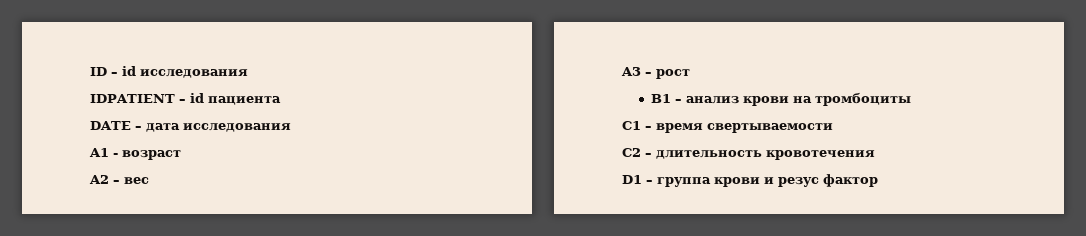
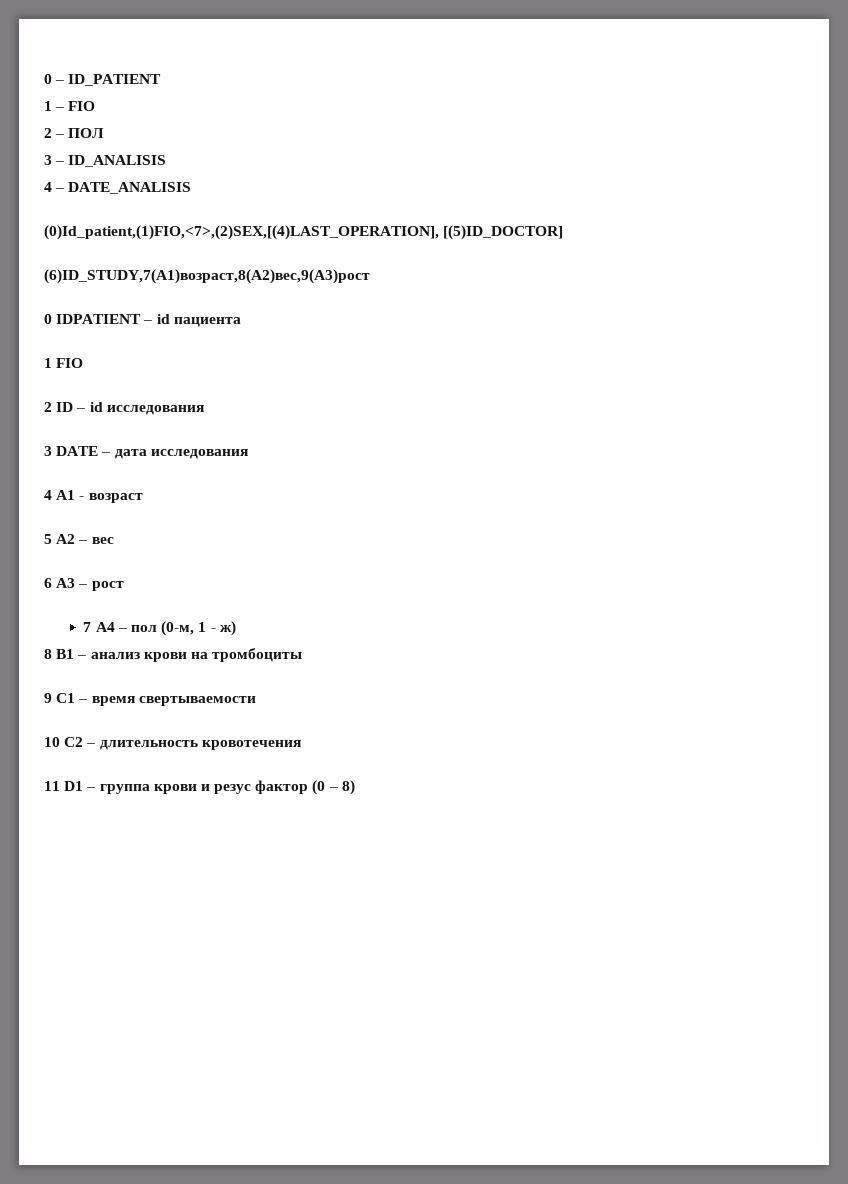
(90, 71) none -> [44,74,162,86] [44,101,96,111] [44,128,105,138] [44,155,167,167] [44,182,192,194] [44,225,564,240] [44,269,370,284] [44,314,241,327] [44,358,84,368] [44,402,52,412] 0 – ID_PATIENT // 1 – FIO // 2 – ПОЛ // 3 – ID_ANALISIS // 4 – DATE_ANALISIS // (0)Id_patient,(1)FIO,<7>,(2)SEX,[(4)LAST_OPERATION], [(5)ID_DOCTOR] // (6)ID_STUDY,7(A1)возраст,8(A2)вес,9(A3)рост // 0 IDPATIENT – id пациента // 1 FIO // 2
[90,93,281,105] IDPATIENT – id пациента // -> [44,446,52,456] 3
(291, 127) none -> [44,490,52,500] 4
(181, 155) none -> [44,534,52,544] 5
(149, 180) none -> [44,578,52,588] 6
(690, 74) none -> [83,621,236,636] [44,649,52,659] 7 A4 – пол (0-м, 1 - ж) // 8
(912, 99) none -> [44,693,52,703] 9
(833, 128) none -> [44,737,60,747] 10
(875, 155) none -> [44,781,60,791] 11
(878, 180) none -> [312,780,355,795] (0 – 8)

